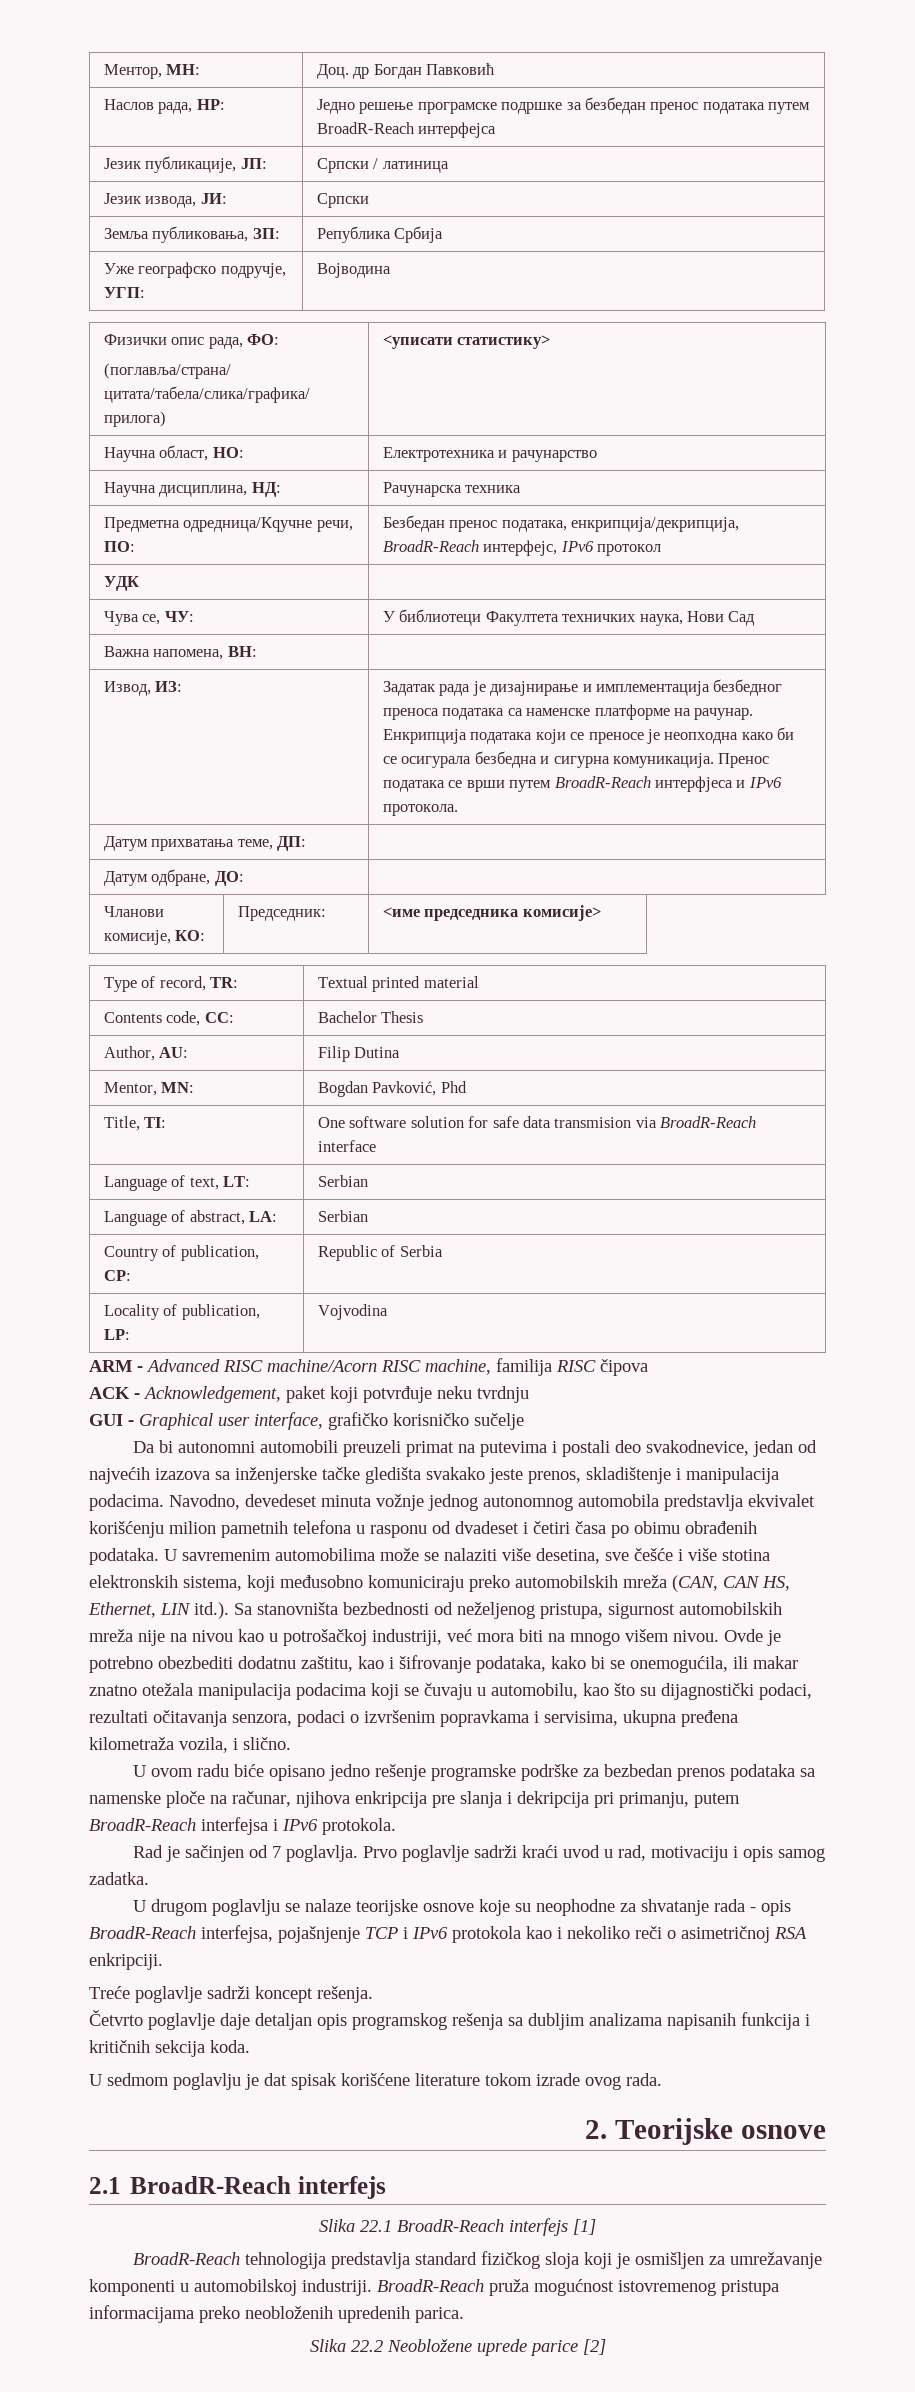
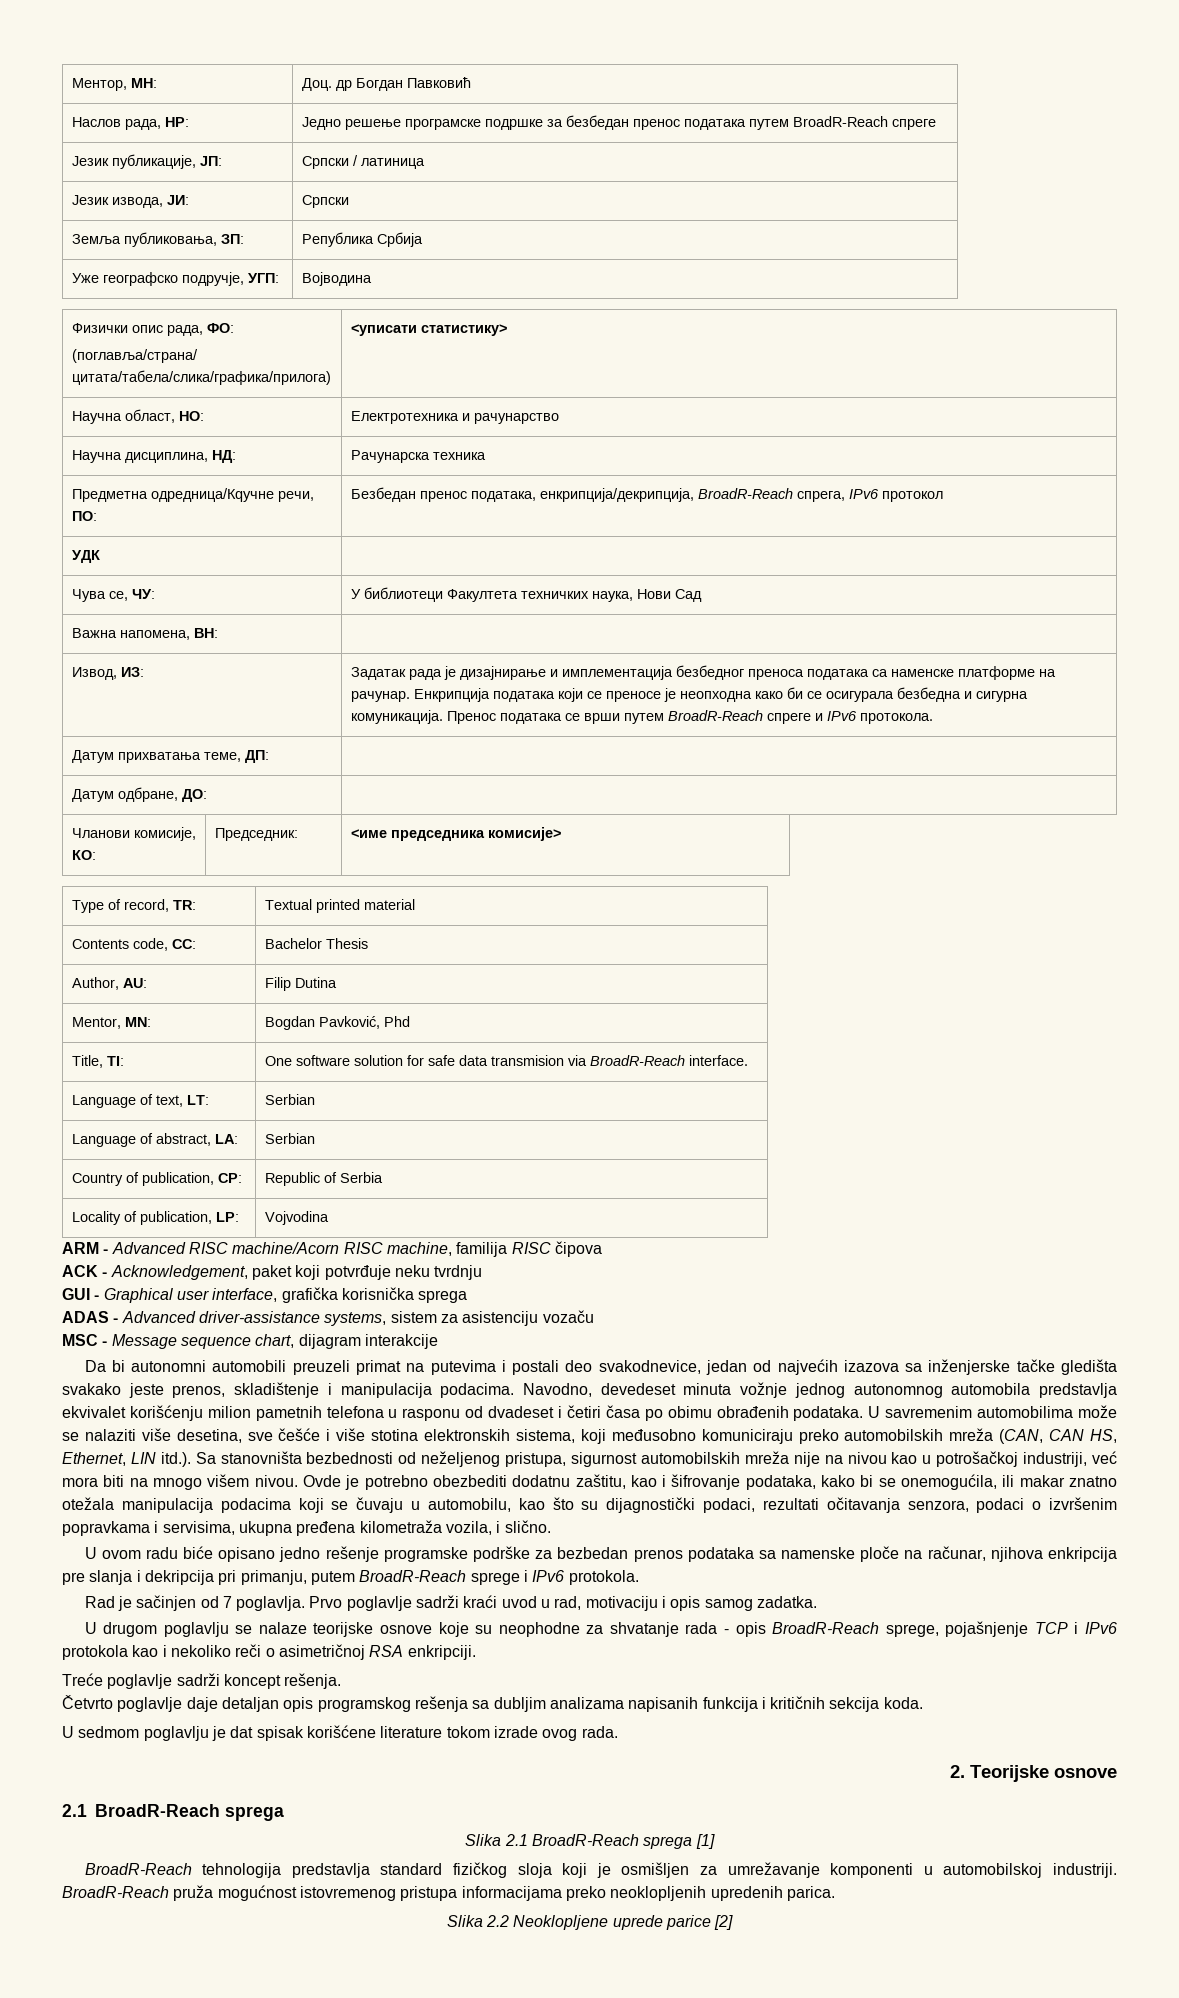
[418,122,497,138] интерфејса -> [891,119,936,130] спреге
[483,540,558,556] интерфејс, -> [796,491,845,502] спрега,
[654,776,733,792] интерфјеса -> [766,713,811,724] спреге
[317,1140,376,1152] interface -> [688,1055,748,1066] interface.
[328,1412,524,1430] grafičko korisničko sučelje -> [281,1287,468,1303] [62,1310,594,1326] [62,1334,438,1349] grafička korisnička sprega // ADAS - Advanced driver-assistance systems, sistem za asistenciju vozaču // MSC - Message sequence chart, dijagram interakcije
[201,1817,268,1835] interfejsa -> [470,1572,520,1585] sprege
[201,1925,273,1943] interfejsa, -> [885,1624,939,1637] sprege,
[298,2176,386,2199] [319,2218,568,2236] interfejs // Slika 22.1 BroadR-Reach interfejs -> [225,1806,284,1821] [465,1834,693,1849] sprega // Slika 2.1 BroadR-Reach sprega
[245,2306,333,2319] neobloženih -> [610,1886,707,1901] neoklopljenih
[350,2339,472,2352] 22.2 Neobložene -> [486,1915,609,1930] 2.2 Neoklopljene

